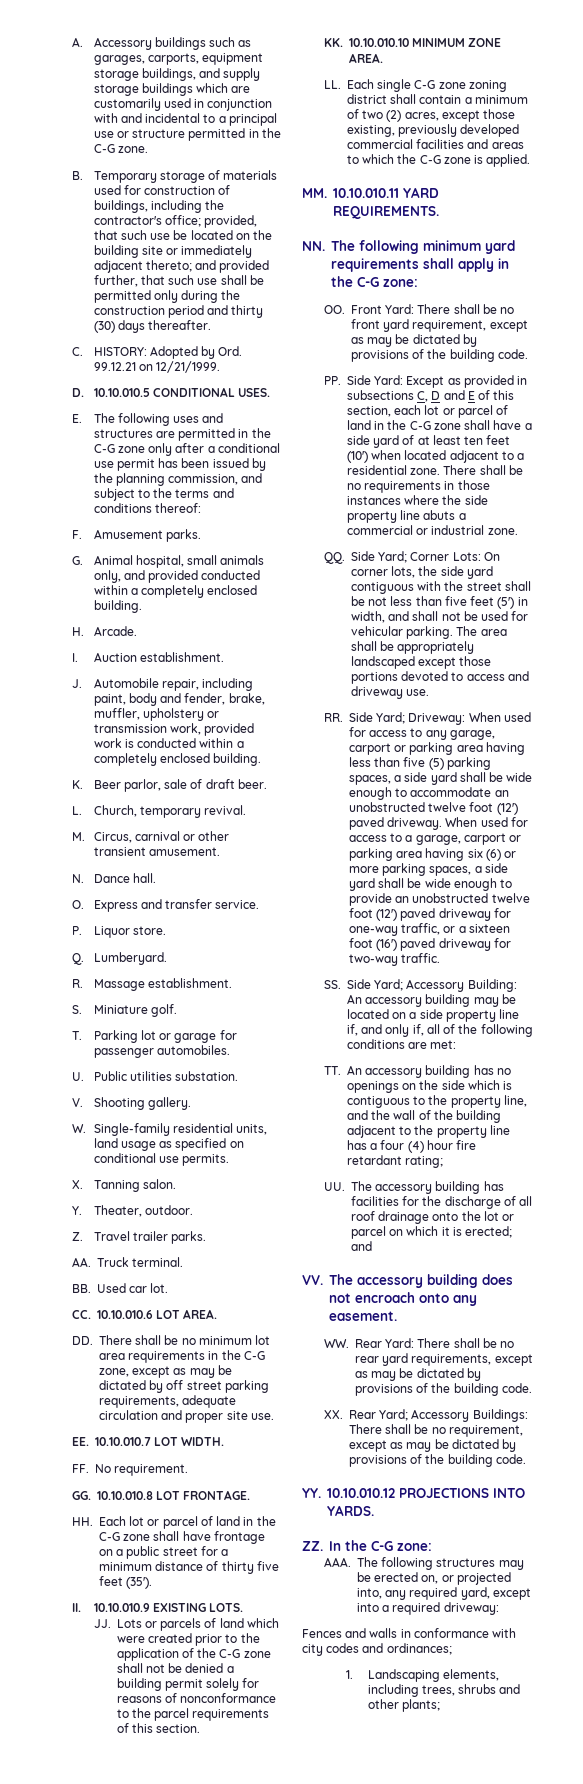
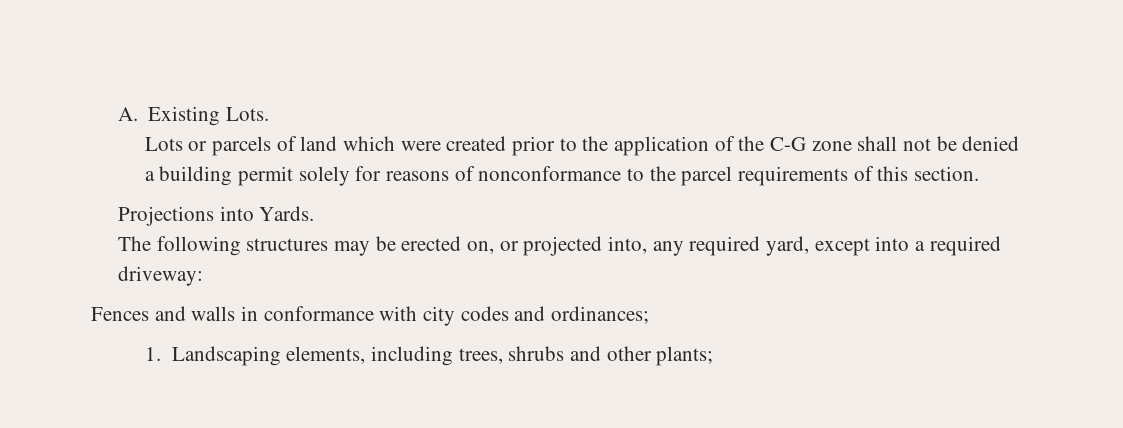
[93,37,252,50] [93,53,264,65] [93,68,261,81] [93,83,251,96] [93,98,273,111] [93,113,277,126] [93,128,281,141] [93,144,148,153] [71,170,278,183] [93,185,231,195] [93,200,225,213] [93,215,258,228] [93,230,273,240] [93,245,253,258] [93,260,270,273] [93,275,264,287] [93,290,241,303] [93,305,264,318] [93,320,212,333] [71,346,243,359] [93,361,221,373] [71,387,271,397] [71,413,224,426] [93,428,271,441] [93,443,280,456] [93,458,266,471] [93,473,263,486] [93,488,234,501] [93,503,201,513] [71,529,201,542] [71,555,265,568] [93,570,261,583] [93,585,258,598] [93,600,142,613] [71,626,137,636] [71,652,224,662] [71,678,254,691] [93,693,265,706] [93,708,220,721] [93,723,255,736] [93,738,244,748] [93,753,262,766] [71,779,267,792] [71,805,247,818] [71,831,230,843] [93,847,220,856] [71,873,156,883] [71,899,260,912] [71,926,166,938] [71,952,167,965] [71,978,232,991] [71,1004,177,1017] [71,1030,237,1043] [93,1045,230,1058] [71,1071,239,1081] [71,1097,191,1110] [71,1123,268,1136] [93,1138,244,1151] [93,1153,230,1166] [71,1179,176,1192] [71,1205,193,1217] [71,1231,207,1244] [71,1257,184,1267] [71,1283,169,1293] [71,1309,218,1319] [71,1335,271,1345] [98,1350,265,1363] [98,1365,232,1378] [98,1380,269,1393] [98,1395,237,1408] [98,1410,274,1423] [71,1437,225,1446] [71,1464,189,1476] [71,1490,251,1500] [71,1516,276,1529] [98,1531,265,1544] [98,1546,229,1559] [98,1561,279,1574] [98,1576,153,1589] [71,1603,244,1612] [93,1619,111,1628] Accessory buildings such as garages, carports, equipment storage buildings, and supply storage buildings which are customarily used in conjunction with and incidental to a principal use or structure permitted in the C-G zone. // B. Temporary storage of materials used for construction of buildings, including the contractor's office; provided, that such use be located on the building site or immediately adjacent thereto; and provided further, that such use shall be permitted only during the construction period and thirty (30) days thereafter. // C. HISTORY: Adopted by Ord. 99.12.21 on 12/21/1999. // D. 10.10.010.5 CONDITIONAL USES. // E. The following uses and structures are permitted in the C-G zone only after a conditional use permit has been issued by the planning commission, and subject to the terms and conditions thereof: // F. Amusement parks. // G. Animal hospital, small animals only, and provided conducted within a completely enclosed building. // H. Arcade. // I. Auction establishment. // J. Automobile repair, including paint, body and fender, brake, muffler, upholstery or transmission work, provided work is conducted within a completely enclosed building. // K. Beer parlor, sale of draft beer. // L. Church, temporary revival. // M. Circus, carnival or other transient amusement. // N. Dance hall. // O. Express and transfer service. // P. Liquor store. // Q. Lumberyard. // R. Massage establishment. // S. Miniature golf. // T. Parking lot or garage for passenger automobiles. // U. Public utilities substation. // V. Shooting gallery. // W. Single-family residential units, land usage as specified on conditional use permits. // X. Tanning salon. // Y. Theater, outdoor. // Z. Travel trailer parks. // AA. Truck terminal. // BB. Used car lot. // CC. 10.10.010.6 LOT AREA. // DD. There shall be no minimum lot area requirements in the C-G zone, except as may be dictated by off street parking requirements, adequate circulation and proper site use. // EE. 10.10.010.7 LOT WIDTH. // FF. No requirement. // GG. 10.10.010.8 LOT FRONTAGE. // HH. Each lot or parcel of land in the C-G zone shall have frontage on a public street for a minimum distance of thirty five feet (35'). // II. 10.10.010.9 EXISTING LOTS. // JJ. -> [148,106,270,126] Existing Lots. //
[323,38,502,47] [348,53,383,63] [323,79,507,92] [346,94,528,104] [346,109,516,122] [346,124,520,137] [346,139,524,149] [346,154,531,167] [302,187,439,198] [333,206,439,219] [302,240,515,254] [331,258,509,272] [331,276,418,287] [323,304,515,314] [350,319,528,332] [350,334,477,347] [350,349,528,362] [323,375,528,388] [346,390,515,402] [346,405,509,418] [346,420,532,430] [346,435,511,448] [346,450,525,463] [346,465,523,475] [346,480,490,493] [346,495,488,505] [346,510,466,523] [346,525,518,535] [323,551,500,564] [350,566,493,579] [350,581,531,594] [350,596,528,609] [350,611,529,623] [350,626,507,639] [350,641,475,654] [350,656,492,669] [350,671,529,684] [350,686,430,699] [323,712,531,725] [348,727,495,740] [348,742,525,755] [348,757,491,770] [348,772,533,785] [348,787,509,800] [348,802,518,815] [348,817,528,830] [348,833,522,845] [348,848,517,861] [348,863,508,876] [348,878,513,891] [348,893,530,906] [348,908,511,921] [348,923,510,936] [348,938,511,951] [348,953,441,966] [323,979,517,992] [346,994,516,1007] [346,1009,520,1022] [346,1024,533,1037] [346,1039,457,1049] [323,1065,511,1078] [346,1080,513,1093] [346,1095,527,1108] [346,1110,502,1123] [346,1125,510,1138] [346,1140,477,1153] [346,1155,444,1168] [323,1181,504,1194] [350,1196,533,1209] [350,1211,515,1224] [350,1226,513,1239] [350,1241,372,1251] [302,1274,513,1288] [329,1292,477,1306] [329,1311,397,1321] [323,1338,515,1348] [354,1353,533,1366] [354,1368,481,1381] [354,1383,532,1396] [323,1409,528,1422] [348,1424,523,1437] [348,1439,517,1452] [348,1454,526,1467] [302,1488,525,1498] [327,1505,374,1516] [302,1540,432,1551] [323,1557,351,1567] KK. 10.10.010.10 MINIMUM ZONE AREA. // LL. Each single C-G zone zoning district shall contain a minimum of two (2) acres, except those existing, previously developed commercial facilities and areas to which the C-G zone is applied. // MM. 10.10.010.11 YARD REQUIREMENTS. // NN. The following minimum yard requirements shall apply in the C-G zone: // OO. Front Yard: There shall be no front yard requirement, except as may be dictated by provisions of the building code. // PP. Side Yard: Except as provided in subsections C, D and E of this section, each lot or parcel of land in the C-G zone shall have a side yard of at least ten feet (10') when located adjacent to a residential zone. There shall be no requirements in those instances where the side property line abuts a commercial or industrial zone. // QQ. Side Yard; Corner Lots: On corner lots, the side yard contiguous with the street shall be not less than five feet (5') in width, and shall not be used for vehicular parking. The area shall be appropriately landscaped except those portions devoted to access and driveway use. // RR. Side Yard; Driveway: When used for access to any garage, carport or parking area having less than five (5) parking spaces, a side yard shall be wide enough to accommodate an unobstructed twelve foot (12') paved driveway. When used for access to a garage, carport or parking area having six (6) or more parking spaces, a side yard shall be wide enough to provide an unobstructed twelve foot (12') paved driveway for one-way traffic, or a sixteen foot (16') paved driveway for two-way traffic. // SS. Side Yard; Accessory Building: An accessory building may be located on a side property line if, and only if, all of the following conditions are met: // TT. An accessory building has no openings on the side which is contiguous to the property line, and the wall of the building adjacent to the property line has a four (4) hour fire retardant rating; // UU. The accessory building has facilities for the discharge of all roof drainage onto the lot or parcel on which it is erected; and // VV. The accessory building does not encroach onto any easement. // WW. Rear Yard: There shall be no rear yard requirements, except as may be dictated by provisions of the building code. // XX. Rear Yard; Accessory Buildings: There shall be no requirement, except as may be dictated by provisions of the building code. // YY. 10.10.010.12 PROJECTIONS INTO YARDS. // ZZ. In the C-G zone: // AAA. -> [117,206,315,226] Projections into Yards. //

